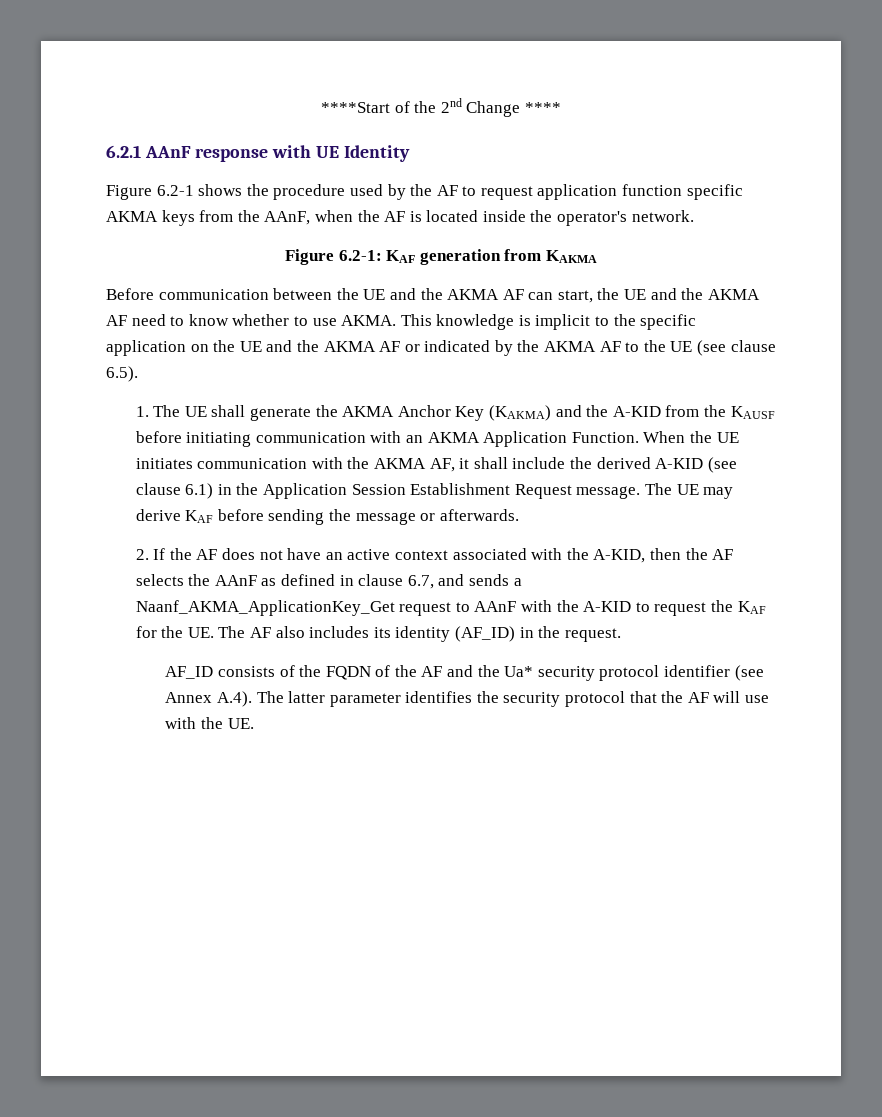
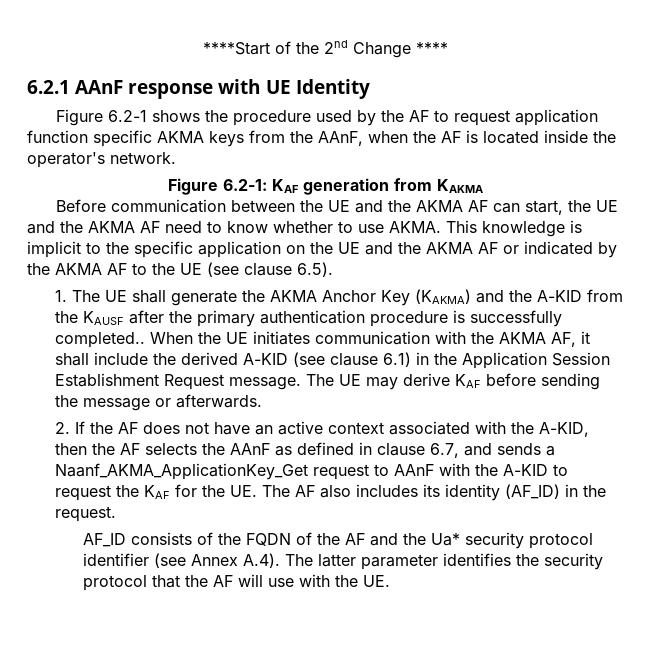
[135,431,639,447] before initiating communication with an AKMA Application Function. -> [128,310,562,327] [54,332,145,348] after the primary authentication procedure is successfully completed..

